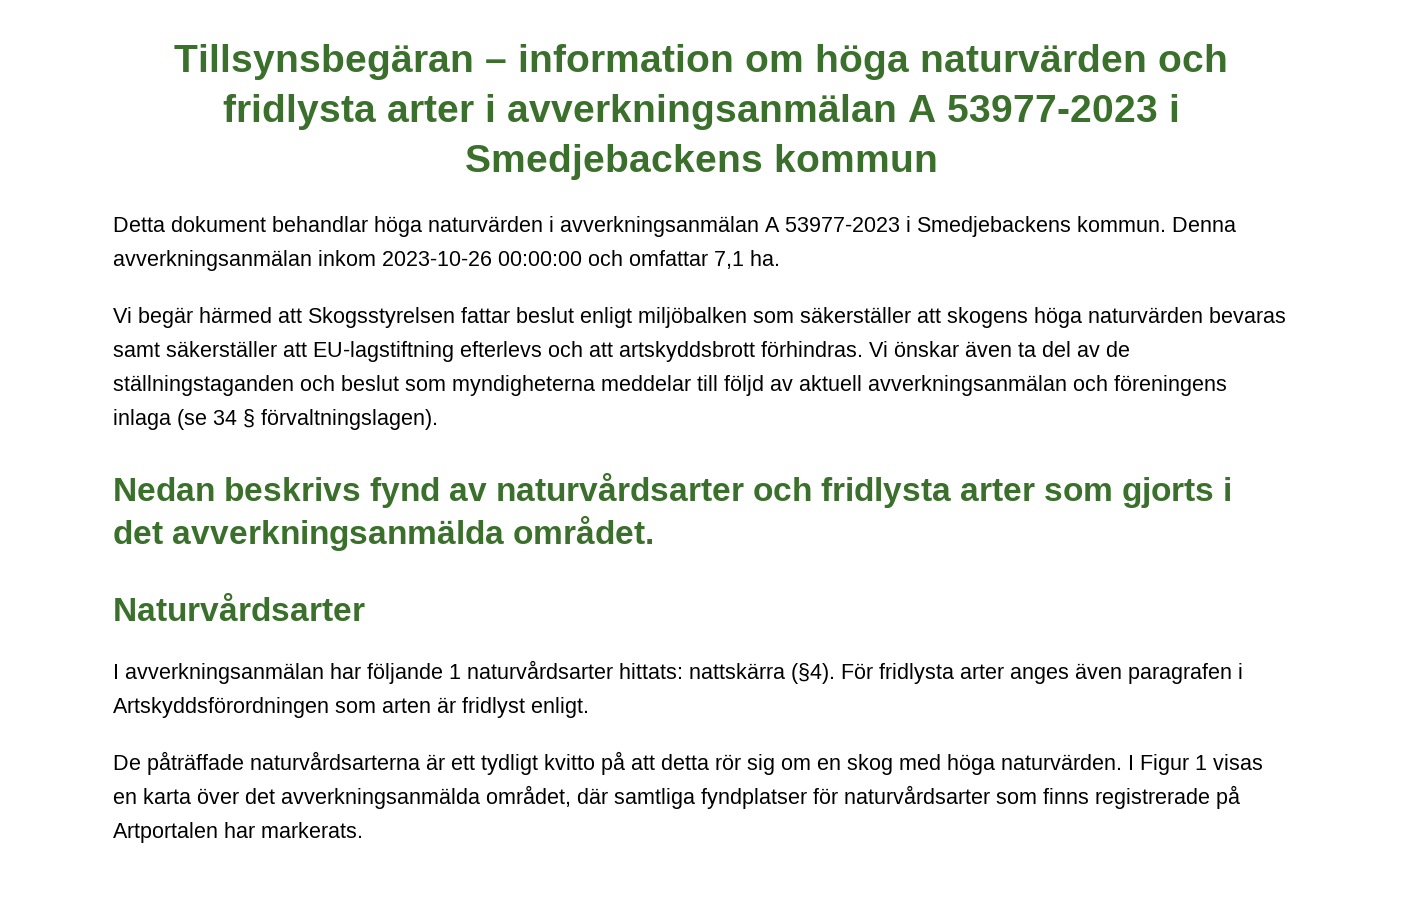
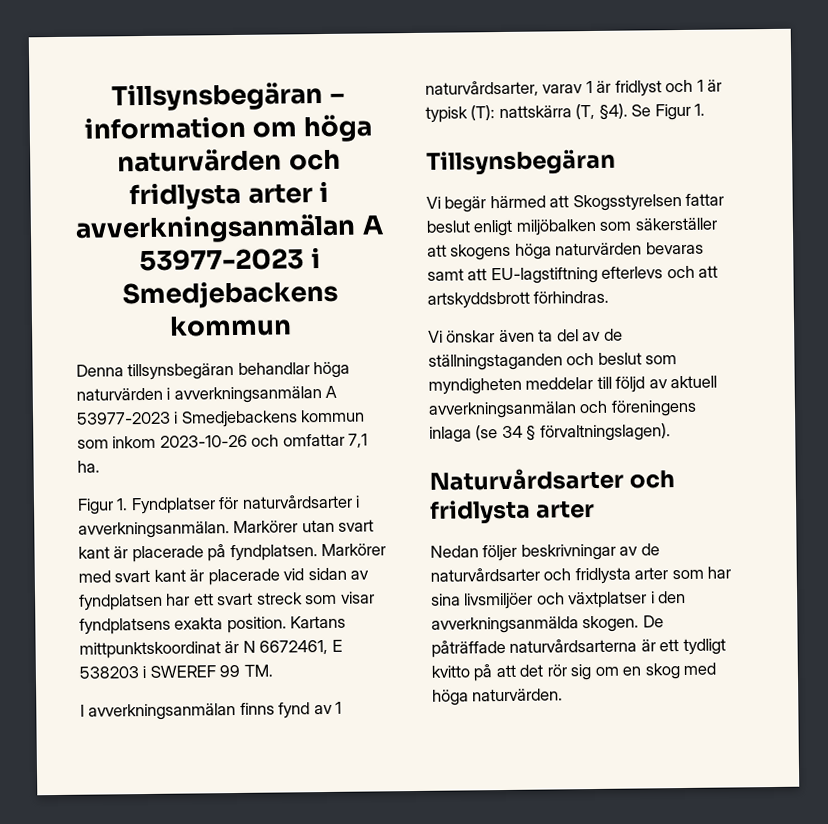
[113,216,266,232] Detta dokument -> [76,363,235,381] Denna tillsynsbegäran
[1077,216,1236,232] [113,250,312,271] kommun. Denna avverkningsanmälan -> [300,409,366,423] [77,439,109,449] kommun som
[498,251,582,266] 00:00:00 -> (248, 441) none
(780, 258) none -> [77,494,361,515] [78,519,375,539] [78,543,387,563] [78,567,370,586] [79,591,375,611] [79,615,347,635] [79,639,343,659] [79,664,273,679] [80,701,343,721] [425,79,723,97] [425,103,706,123] [426,148,616,176] // Figur 1. Fyndplatser för naturvårdsarter i avverkningsanmälan. Markörer utan svart kant är placerade på fyndplatsen. Markörer med svart kant är placerade vid sidan av fyndplatsen har ett svart streck som visar fyndplatsens exakta position. Kartans mittpunktskoordinat är N 6672461, E 538203 i SWEREF 99 TM. // I avverkningsanmälan finns fynd av 1 naturvårdsarter, varav 1 är fridlyst och 1 är typisk (T): nattskärra (T, §4). Se Figur 1. // Tillsynsbegäran
[166,341,277,357] säkerställer -> (464, 274) none
(863, 349) none -> (610, 297) //
[452,375,595,396] myndigheterna -> [428,377,522,395] myndigheten
[113,477,488,508] Nedan beskrivs fynd av -> [429,467,676,491] [429,499,596,524] [430,543,660,562] Naturvårdsarter och fridlysta arter // Nedan följer beskrivningar av de
[1122,477,1233,508] [113,515,655,551] [113,592,365,621] [113,660,1243,684] [113,697,589,718] gjorts i det avverkningsanmälda området. // Naturvårdsarter // I avverkningsanmälan har följande 1 naturvårdsarter hittats: nattskärra (§4). För fridlysta arter anges även paragrafen i Artskyddsförordningen som arten är fridlyst enligt. // -> [707,566,732,579] [431,590,687,610] [431,615,640,634] har sina livsmiljöer och växtplatser i den avverkningsanmälda skogen.
[661,754,709,770] detta -> [519,664,544,677] det
[1128,754,1263,775] [113,785,1240,809] [113,822,363,843] I Figur 1 visas en karta över det avverkningsanmälda området, där samtliga fyndplatser för naturvårdsarter som finns registrerade på Artportalen har markerats. -> (564, 695) none

